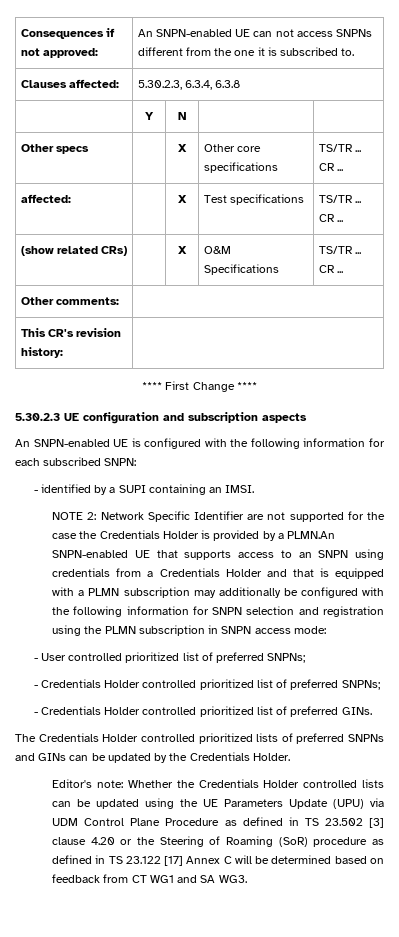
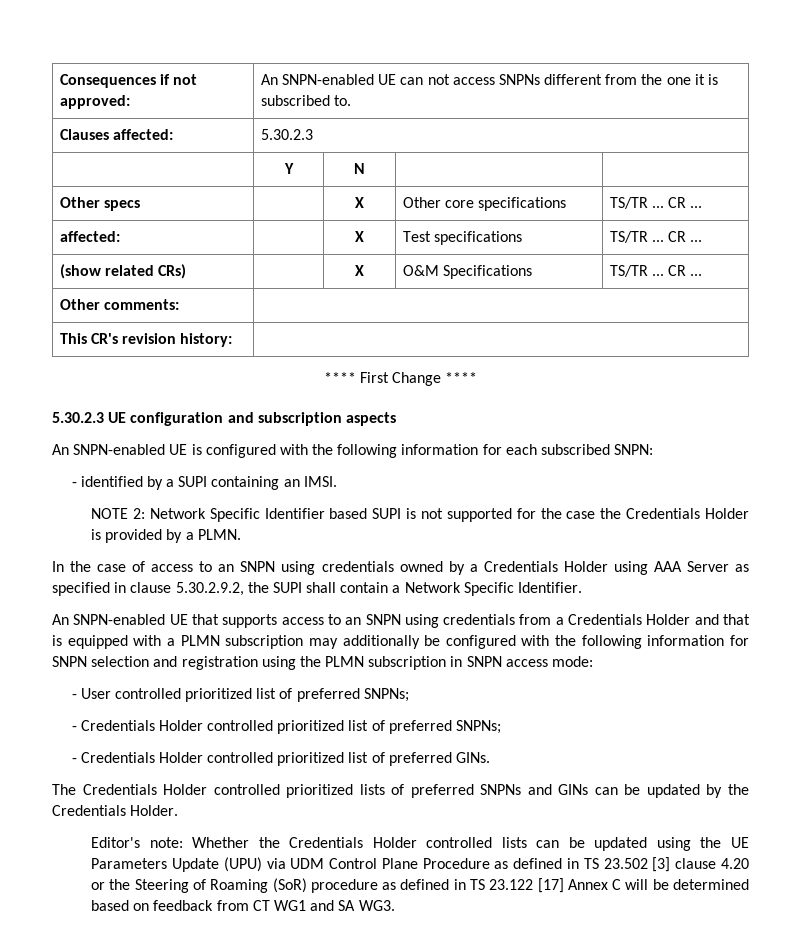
[137,80,241,90] 5.30.2.3, 6.3.4, 6.3.8 -> [260,129,313,140] 5.30.2.3
[247,514,265,520] are -> [329,508,417,519] based SUPI is
[287,531,336,539] PLMN.An -> [197,529,241,540] [52,561,749,575] [52,582,583,596] [52,614,69,625] PLMN. // In the case of access to an SNPN using credentials owned by a Credentials Holder using AAA Server as specified in clause 5.30.2.9.2, the SUPI shall contain a Network Specific Identifier. // An

